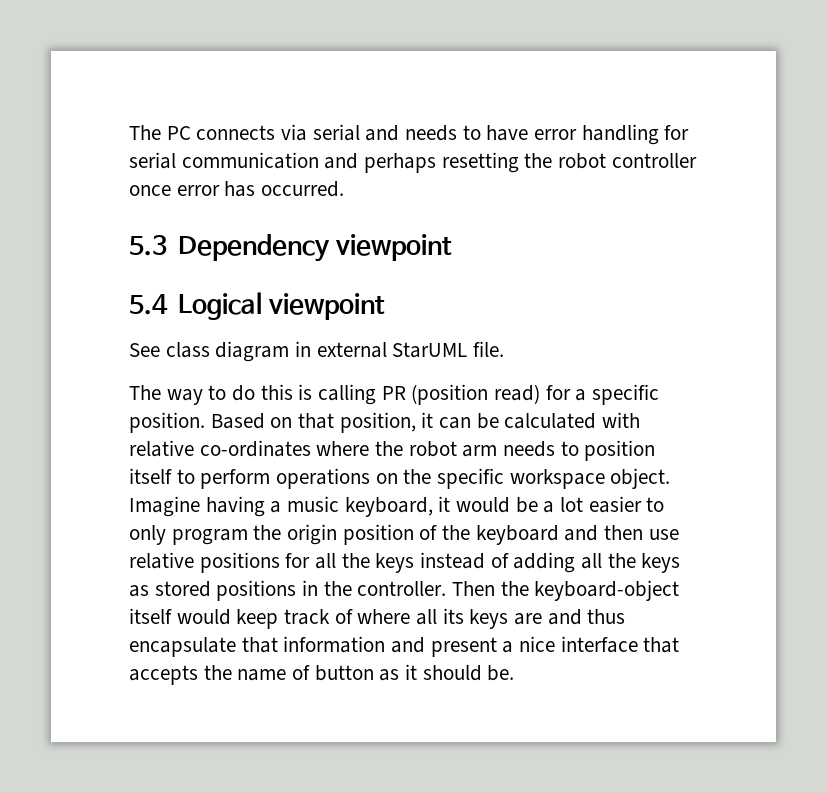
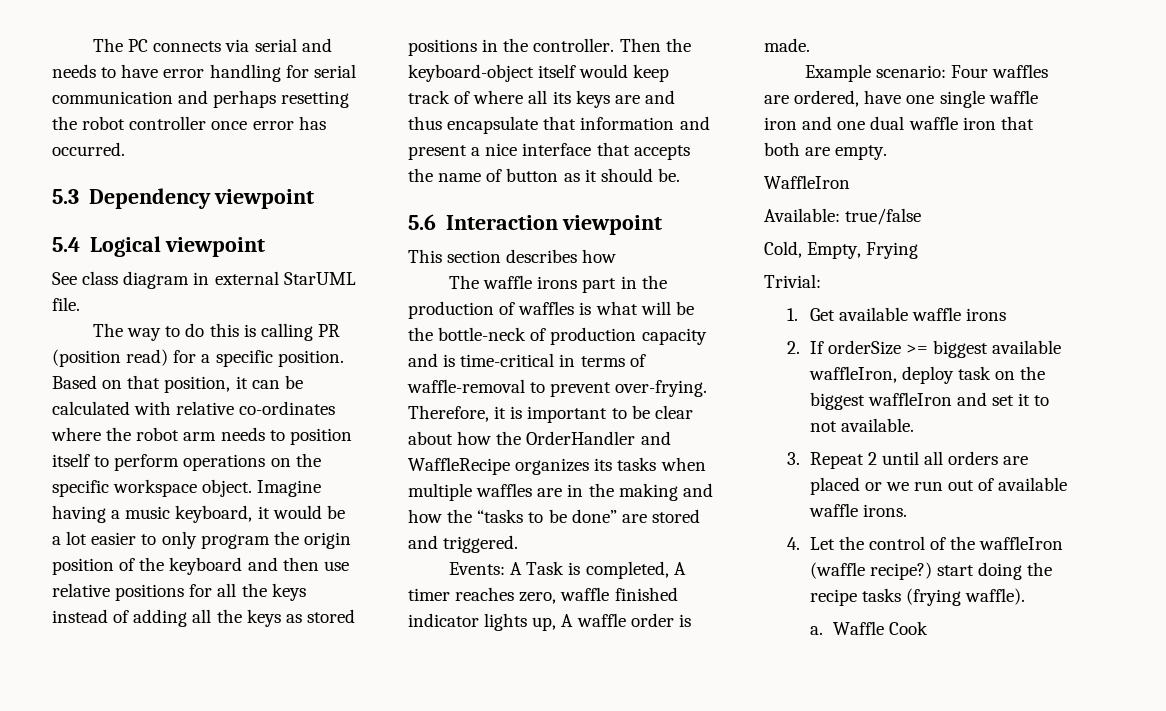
(515, 673) none -> [408,214,663,235] [408,249,617,263] [449,275,667,293] [408,301,694,319] [408,327,707,345] [408,353,646,367] [407,379,708,397] [408,405,693,423] [408,431,671,445] [408,457,706,475] [408,483,713,501] [408,509,700,523] [408,535,519,553] [449,561,686,579] [408,587,678,604] [408,613,691,631] [764,38,810,52] [805,64,1049,82] [764,90,1038,108] [764,116,1034,130] [764,142,888,160] [764,175,850,189] [764,208,922,225] [764,241,919,259] [764,274,821,288] [786,307,1007,321] [786,340,1062,358] [808,366,1046,384] [809,392,1050,410] [809,418,914,432] [786,451,1029,469] [809,477,1068,495] [808,503,907,517] [786,536,1064,550] [809,562,1053,580] [809,588,1026,606] [809,621,928,635] // 5.6 Interaction viewpoint // This section describes how // The waffle irons part in the production of waffles is what will be the bottle-neck of production capacity and is time-critical in terms of waffle-removal to prevent over-frying. Therefore, it is important to be clear about how the OrderHandler and WaffleRecipe organizes its tasks when multiple waffles are in the making and how the “tasks to be done” are stored and triggered. // Events: A Task is completed, A timer reaches zero, waffle finished indicator lights up, A waffle order is made. // Example scenario: Four waffles are ordered, have one single waffle iron and one dual waffle iron that both are empty. // WaffleIron // Available: true/false // Cold, Empty, Frying // Trivial: // 1. Get available waffle irons // 2. If orderSize >= biggest available waffleIron, deploy task on the biggest waffleIron and set it to not available. // 3. Repeat 2 until all orders are placed or we run out of available waffle irons. // 4. Let the control of the waffleIron (waffle recipe?) start doing the recipe tasks (frying waffle). // a. Waffle Cook

